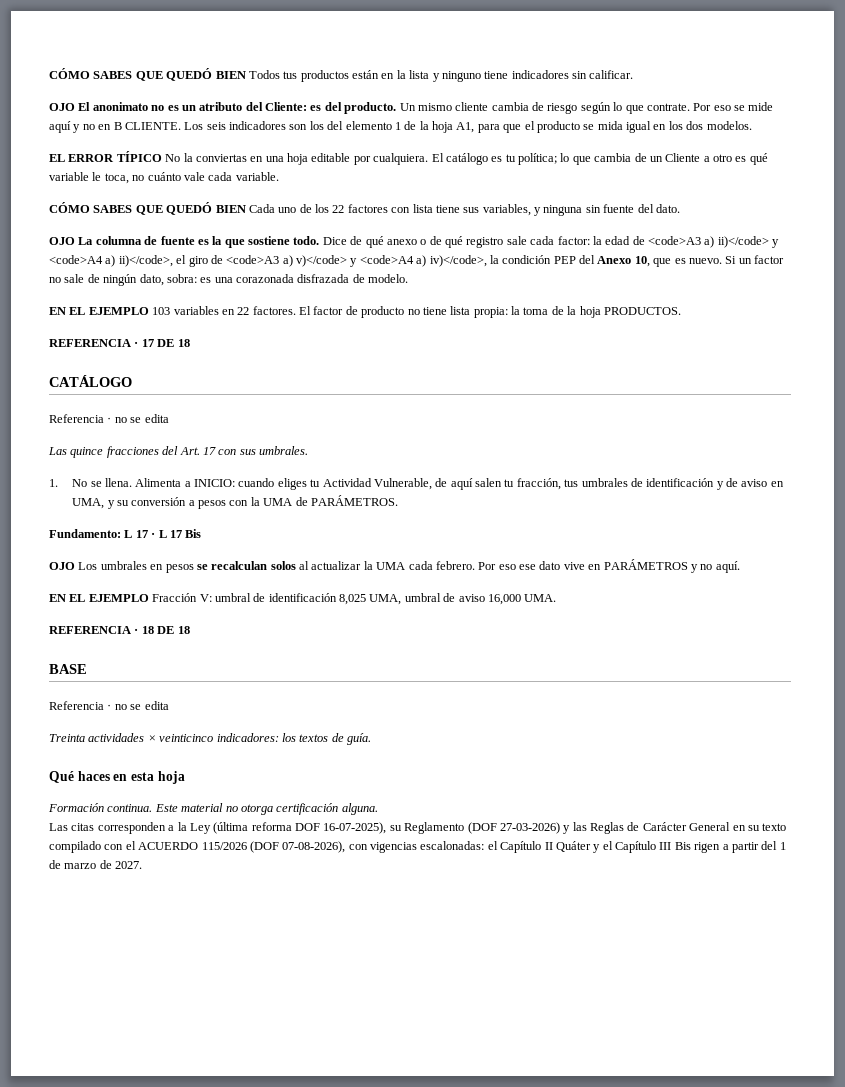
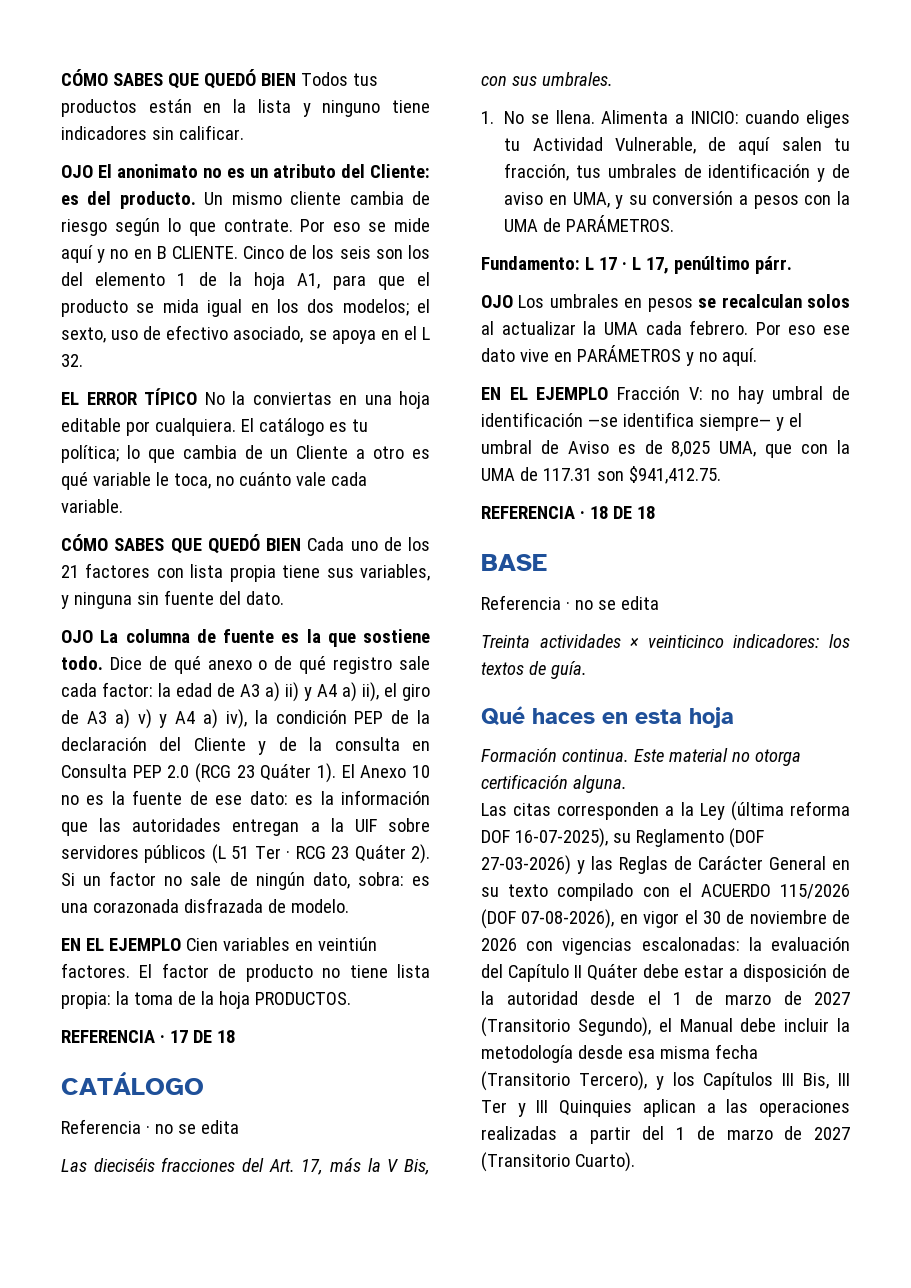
[184,121,286,130] Los seis indicadores -> [243,245,371,259] Cinco de los seis
[706,121,752,130] modelos. -> [342,299,430,316] [61,325,430,344] [61,354,83,367] modelos; el sexto, uso de efectivo asociado, se apoya en el L 32.
[332,205,345,213] 22 -> [61,565,79,578] 21
(433, 208) none -> [229,565,276,582] propia
[648,236,780,248] [49,255,722,267] <code>A3 a) ii)</code> y <code>A4 a) ii)</code>, el giro de <code>A3 a) v)</code> y <code>A4 a) iv)</code>, la condición PEP del Anexo 10, que es nuevo. -> [240,682,430,702] [61,709,430,729] [61,737,430,755] [61,763,431,783] [61,790,431,805] [61,818,430,836] [61,844,431,864] A3 a) ii) y A4 a) ii), el giro de A3 a) v) y A4 a) iv), la condición PEP de la declaración del Cliente y de la consulta en Consulta PEP 2.0 (RCG 23 Quáter 1). El Anexo 10 no es la fuente de ese dato: es la información que las autoridades entregan a la UIF sobre servidores públicos (L 51 Ter · RCG 23 Quáter 2).
[152,307,171,315] 103 -> [185,938,218,951] Cien
[237,307,250,315] 22 -> [317,937,377,951] veintiún
[70,447,104,458] quince -> [93,1158,155,1172] dieciséis
[202,447,216,455] 17 -> [301,1158,430,1175] 17, más la V Bis,
[169,529,202,538] 17 Bis -> [645,256,792,274] 17, penúltimo párr.
(212, 598) none -> [711,386,764,404] no hay
[339,593,557,605] 8,025 UMA, umbral de aviso 16,000 UMA. -> [587,412,802,431] [481,440,850,458] [481,466,721,484] —se identifica siempre— y el umbral de Aviso es de 8,025 UMA, que con la UMA de 117.31 son $941,412.75.
[348,841,721,853] con vigencias escalonadas: el Capítulo II Quáter y el Capítulo III Bis rigen -> [619,910,850,928] [481,937,850,955] [481,964,850,982] [481,991,850,1005] [481,1017,850,1037] [481,1044,758,1063] [481,1071,850,1091] [481,1099,850,1117] [481,1126,557,1140] en vigor el 30 de noviembre de 2026 con vigencias escalonadas: la evaluación del Capítulo II Quáter debe estar a disposición de la autoridad desde el 1 de marzo de 2027 (Transitorio Segundo), el Manual debe incluir la metodología desde esa misma fecha (Transitorio Tercero), y los Capítulos III Bis, III Ter y III Quinquies aplican a las operaciones realizadas
[115,861,143,869] 2027. -> [814,1127,850,1140] [481,1152,635,1172] 2027 (Transitorio Cuarto).

